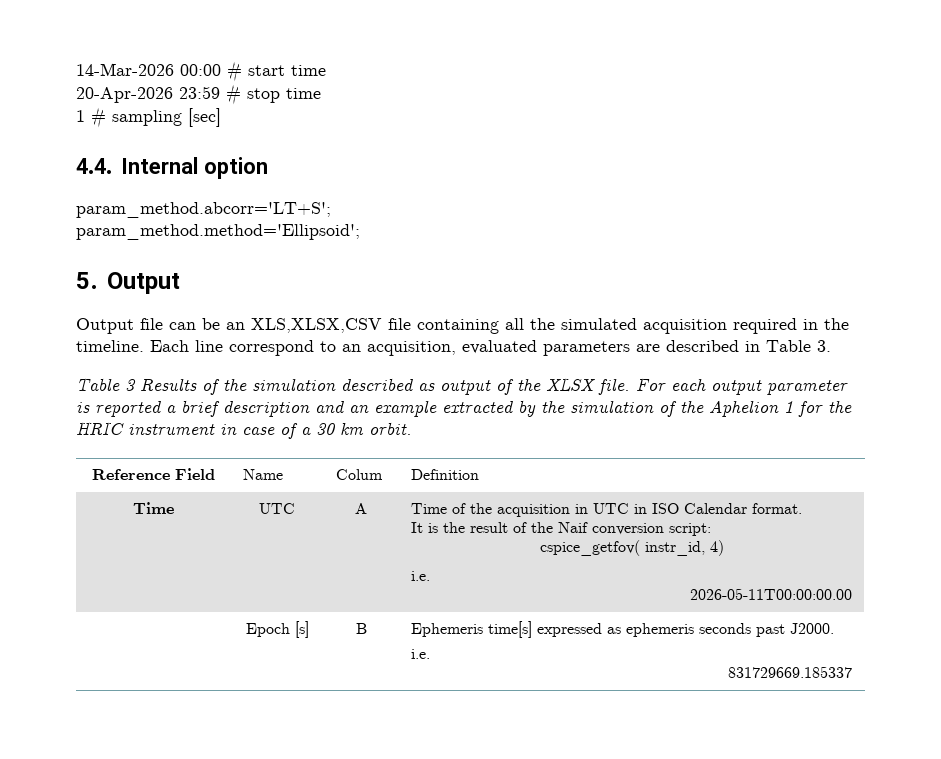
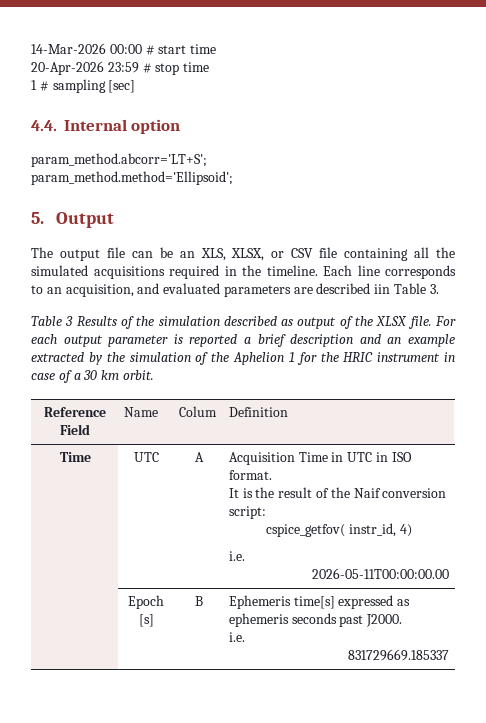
[76,318,134,334] Output -> [31,247,100,261] The output
[251,318,382,333] XLS,XLSX,CSV -> [200,248,314,261] XLS, XLSX, or CSV
[643,319,727,334] acquisition -> [93,266,165,279] acquisitions
[229,340,314,356] correspond -> [385,265,456,279] corresponds
(456, 348) none -> [137,283,160,294] and
[745,341,760,352] in -> [374,284,391,294] iin
[411,503,571,517] Time of the acquisition -> [228,452,328,465] Acquisition Time
[684,503,748,514] Calendar -> (412, 457) none

